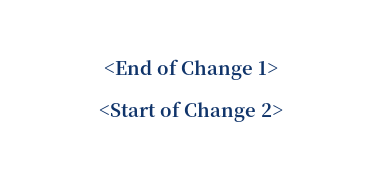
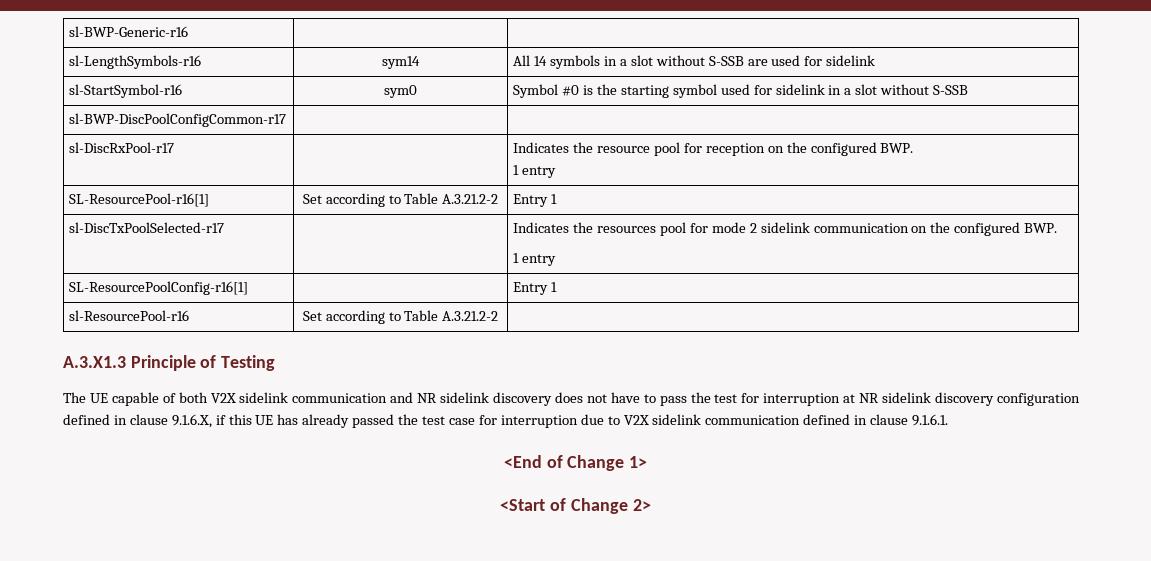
(104, 67) none -> [69,26,189,37] [69,55,202,69] [382,56,420,69] [513,55,876,69] [69,84,183,98] [384,85,417,98] [513,84,969,98] [69,113,287,127] [69,142,175,153] [513,142,914,156] [513,165,557,178] [69,193,210,207] [302,193,499,207] [513,194,558,207] [69,222,225,233] [513,222,1058,236] [513,253,557,266] [69,281,249,295] [513,282,558,295] [69,310,190,321] [302,310,499,324] [63,355,276,371] [63,392,1080,406] [63,414,949,428] sl-BWP-Generic-r16 | | // sl-LengthSymbols-r16 | sym14 | All 14 symbols in a slot without S-SSB are used for sidelink // sl-StartSymbol-r16 | sym0 | Symbol #0 is the starting symbol used for sidelink in a slot without S-SSB // sl-BWP-DiscPoolConfigCommon-r17 | | // sl-DiscRxPool-r17 | | Indicates the resource pool for reception on the configured BWP. // 1 entry // SL-ResourcePool-r16[1] | Set according to Table A.3.21.2-2 | Entry 1 // sl-DiscTxPoolSelected-r17 | | Indicates the resources pool for mode 2 sidelink communication on the configured BWP. // 1 entry // SL-ResourcePoolConfig-r16[1] | | Entry 1 // sl-ResourcePool-r16 | Set according to Table A.3.21.2-2 | // A.3.X1.3 Principle of Testing // The UE capable of both V2X sidelink communication and NR sidelink discovery does not have to pass the test for interruption at NR sidelink discovery configuration defined in clause 9.1.6.X, if this UE has already passed the test case for interruption due to V2X sidelink communication defined in clause 9.1.6.1. //

